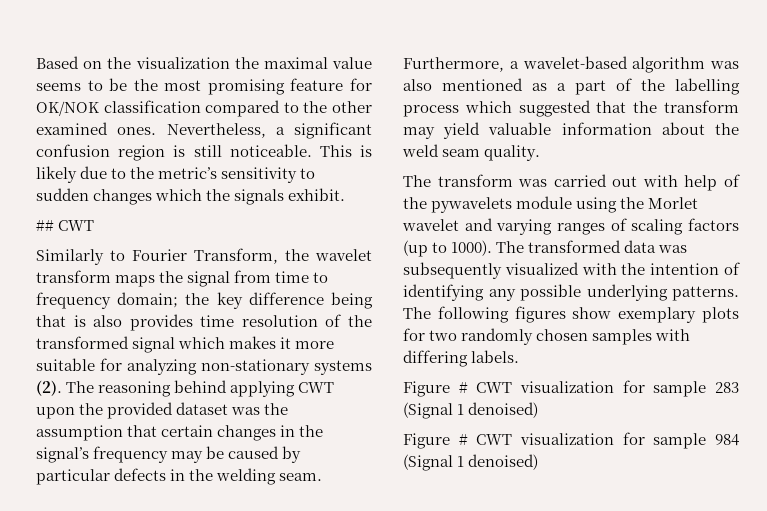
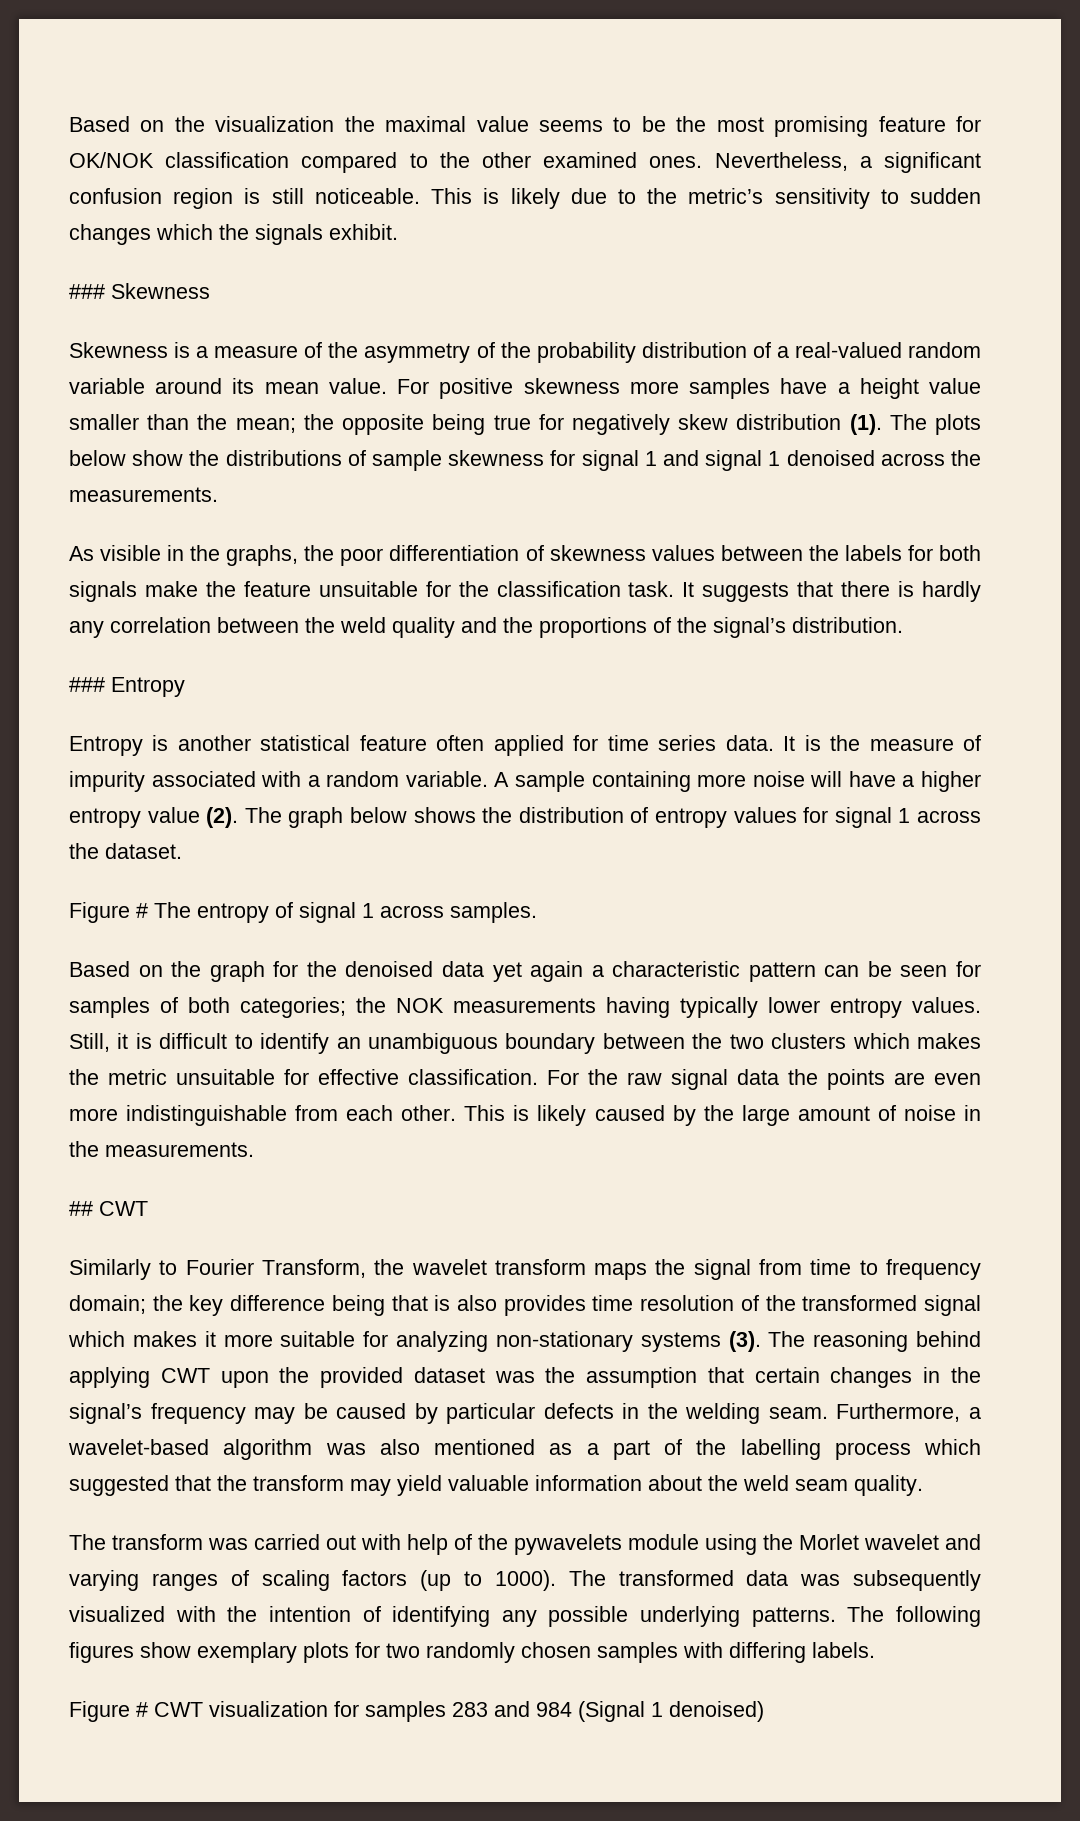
(346, 194) none -> [69,283,210,299] [69,342,981,363] [69,378,982,399] [69,414,981,435] [69,450,982,471] [69,487,218,502] [69,545,982,566] [69,581,982,602] [69,617,903,638] [69,677,185,697] [69,735,982,756] [69,771,981,792] [69,807,982,828] [69,843,182,859] [69,902,537,923] [69,961,981,982] [69,997,981,1018] [69,1033,982,1054] [69,1069,981,1090] [69,1105,982,1126] [69,1141,254,1157] // ### Skewness // Skewness is a measure of the asymmetry of the probability distribution of a real-valued random variable around its mean value. For positive skewness more samples have a height value smaller than the mean; the opposite being true for negatively skew distribution (1). The plots below show the distributions of sample skewness for signal 1 and signal 1 denoised across the measurements. // As visible in the graphs, the poor differentiation of skewness values between the labels for both signals make the feature unsuitable for the classification task. It suggests that there is hardly any correlation between the weld quality and the proportions of the signal’s distribution. // ### Entropy // Entropy is another statistical feature often applied for time series data. It is the measure of impurity associated with a random variable. A sample containing more noise will have a higher entropy value (2). The graph below shows the distribution of entropy values for signal 1 across the dataset. // Figure # The entropy of signal 1 across samples. // Based on the graph for the denoised data yet again a characteristic pattern can be seen for samples of both categories; the NOK measurements having typically lower entropy values. Still, it is difficult to identify an unambiguous boundary between the two clusters which makes the metric unsuitable for effective classification. For the raw signal data the points are even more indistinguishable from each other. This is likely caused by the large amount of noise in the measurements.
[36,380,62,396] (2). -> [728,1331,761,1352] (3).
[653,381,739,397] [403,402,539,419] [403,432,707,449] sample 283 (Signal 1 denoised) // Figure # CWT visualization for sample -> [365,1701,530,1722] samples 283 and

